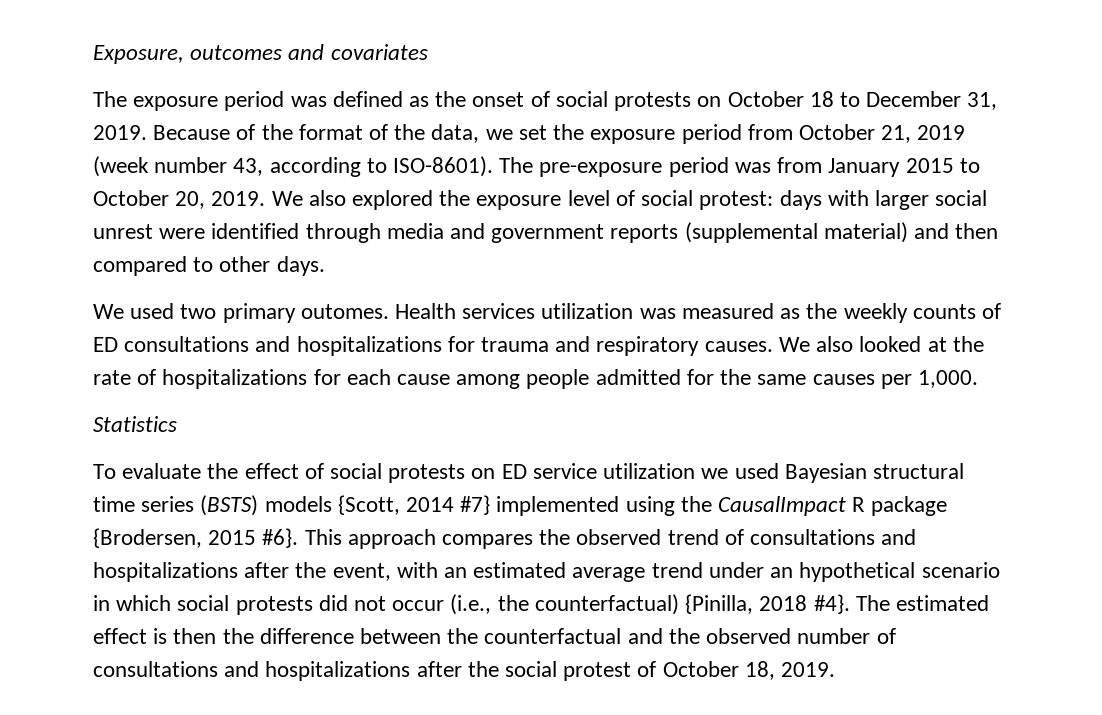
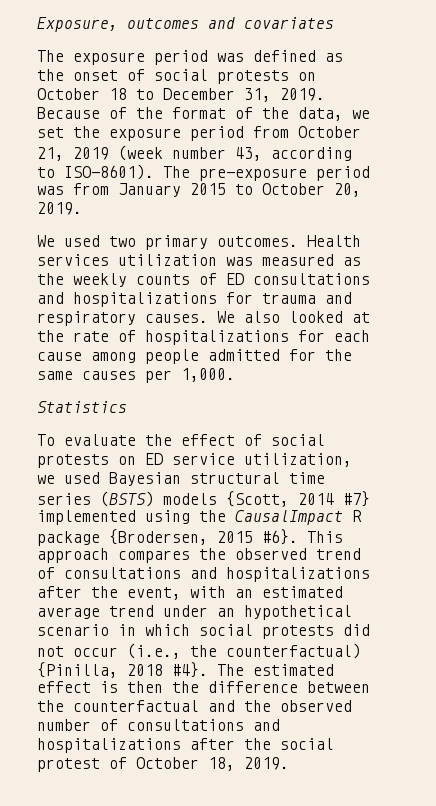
[271,190,988,210] [93,222,999,243] [93,256,325,276] We also explored the exposure level of social protest: days with larger social unrest were identified through media and government reports (supplemental material) and then compared to other days. -> (82, 208) none
[300,304,389,319] outomes. -> [217,236,298,247] outcomes.
[603,463,696,479] utilization -> [244,453,352,467] utilization,

